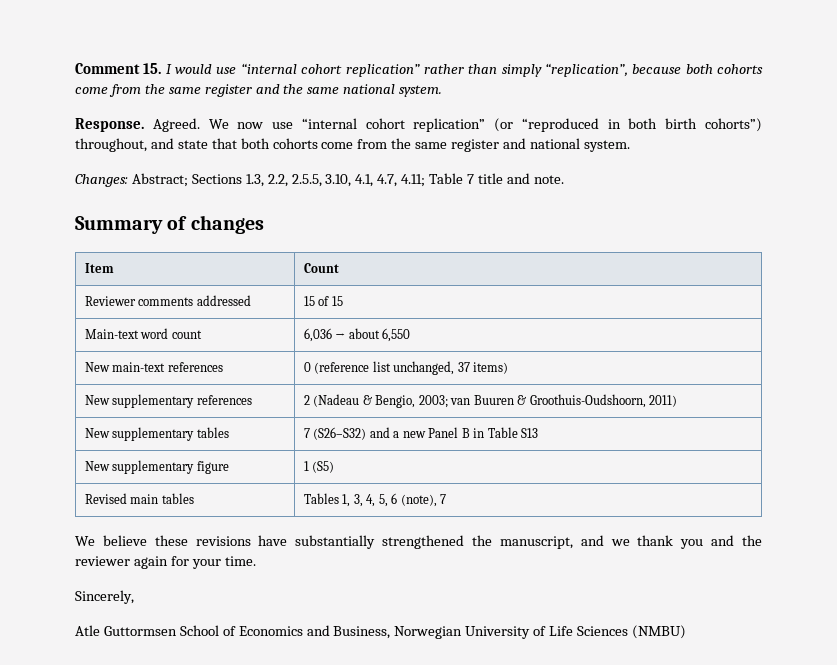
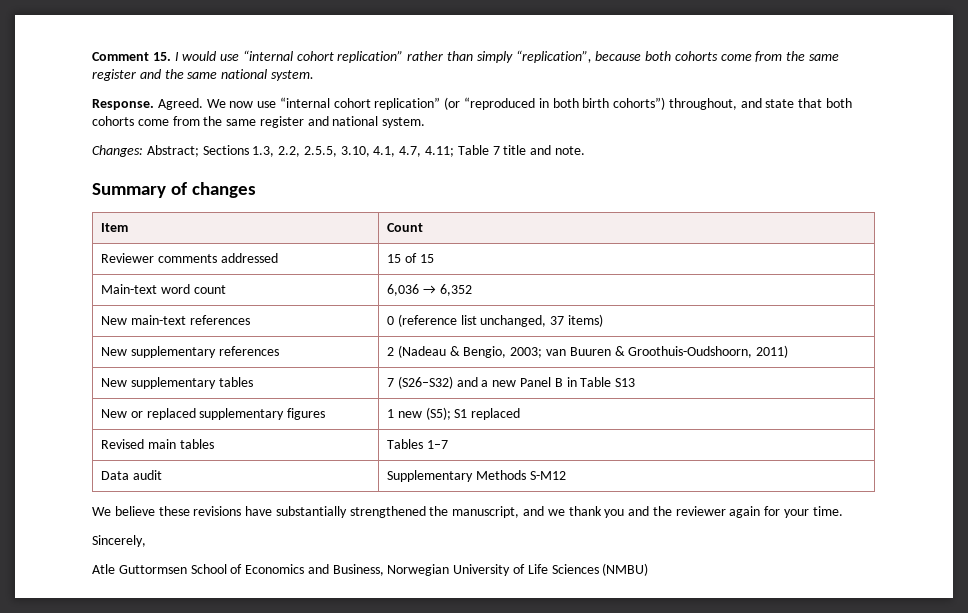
[348,328,411,342] about 6,550 -> [439,284,472,296] 6,352
[112,460,229,474] [303,461,335,473] [84,493,194,504] [303,493,447,507] supplementary figure | 1 (S5) // Revised main tables | Tables 1, 3, 4, 5, 6 (note), 7 -> [130,408,326,420] [387,407,521,420] [101,439,214,449] [387,439,448,449] [101,470,162,480] [387,470,566,482] or replaced supplementary figures | 1 new (S5); S1 replaced // Revised main tables | Tables 1–7 // Data audit | Supplementary Methods S-M12

